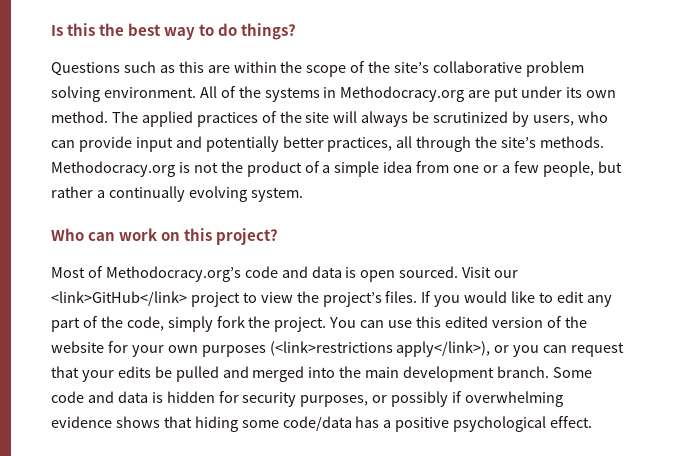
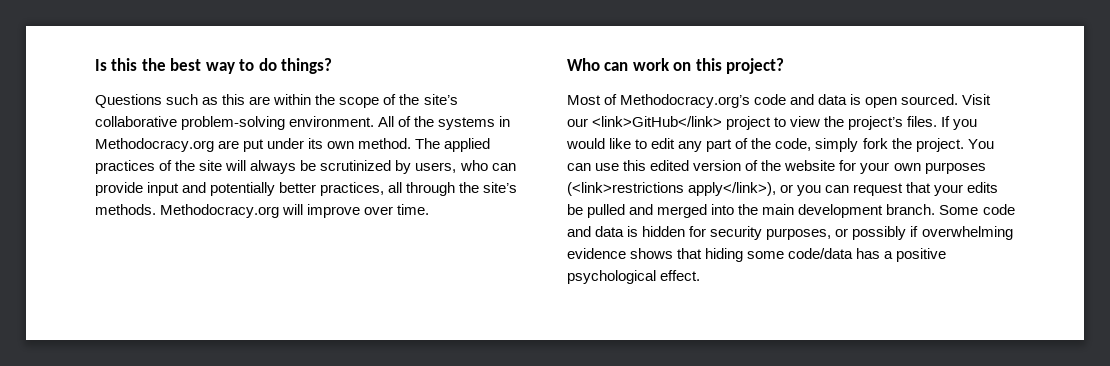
[525,61,584,77] [51,86,100,102] problem solving -> [181,116,286,130] problem-solving
[178,161,622,177] [51,186,303,202] is not the product of a simple idea from one or a few people, but rather a continually evolving system. -> [282,204,430,218] will improve over time.

